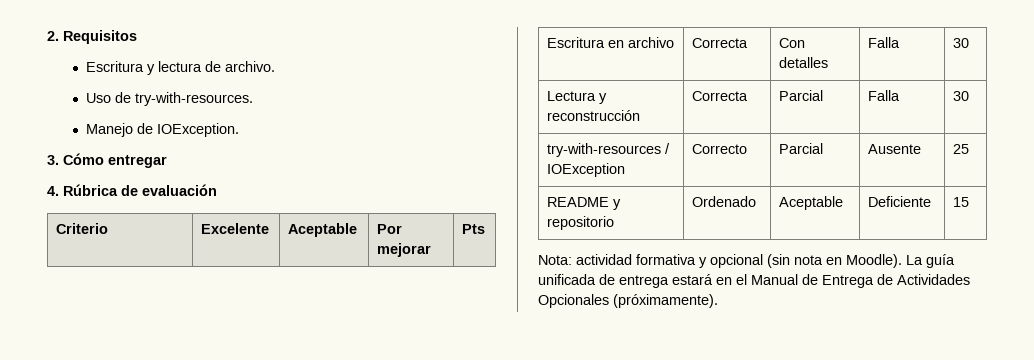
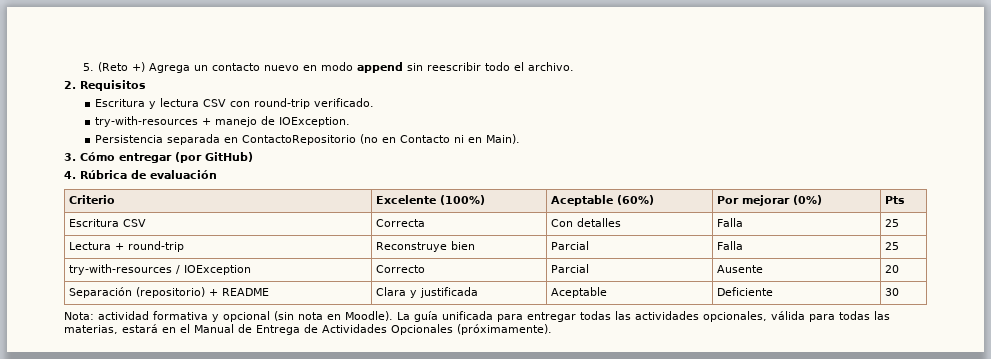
(47, 36) none -> [83,62,575,73] 5. (Reto +) Agrega un contacto nuevo en modo append sin reescribir todo el archivo. //
[205,61,276,72] [86,92,254,106] [86,123,240,137] de archivo. // Uso de try-with-resources. // Manejo de IOException. -> [203,98,375,109] [95,116,351,127] [95,134,521,145] CSV con round-trip verificado. // try-with-resources + manejo de IOException. // Persistencia separada en ContactoRepositorio (no en Contacto ni en Main).
(167, 161) none -> [175,152,253,163] (por GitHub)
[287,223,357,237] | Aceptable -> [439,195,485,205] [550,195,654,206] (100%) | Aceptable (60%)
(431, 250) none -> [792,195,822,205] (0%)
[607,37,674,48] en archivo -> [122,219,146,227] CSV
[952,38,969,48] 30 -> [884,219,899,227] 25
[598,93,607,104] [546,110,640,121] [691,91,748,101] y reconstrucción | Correcta -> [114,241,184,252] [375,241,475,252] + round-trip | Reconstruye bien
[952,91,969,101] 30 -> [884,242,899,250] 25
[952,144,969,154] [546,197,621,210] [546,216,614,230] [691,196,756,207] 25 // README y repositorio | Ordenado -> [884,265,899,273] [68,287,269,298] [375,287,478,298] 20 // Separación (repositorio) + README | Clara y justificada
[952,197,969,207] 15 -> [884,288,899,296] 30
[599,274,669,288] de entrega -> [497,311,890,322] [64,325,118,334] para entregar todas las actividades opcionales, válida para todas las materias,

